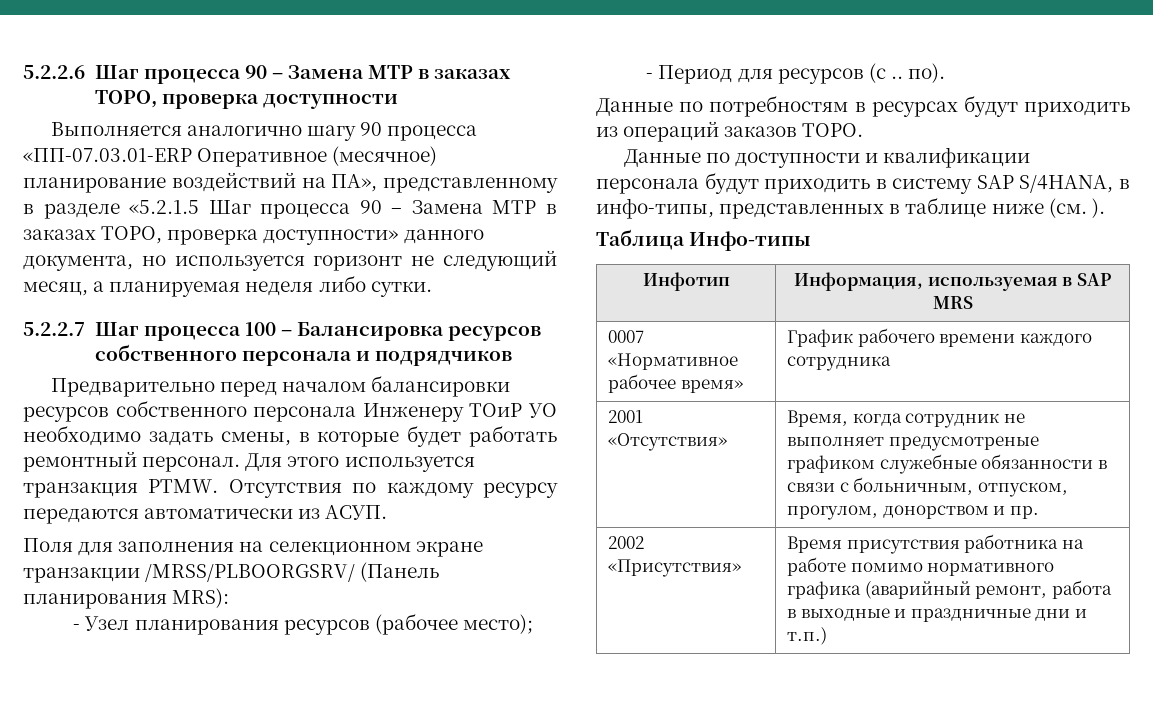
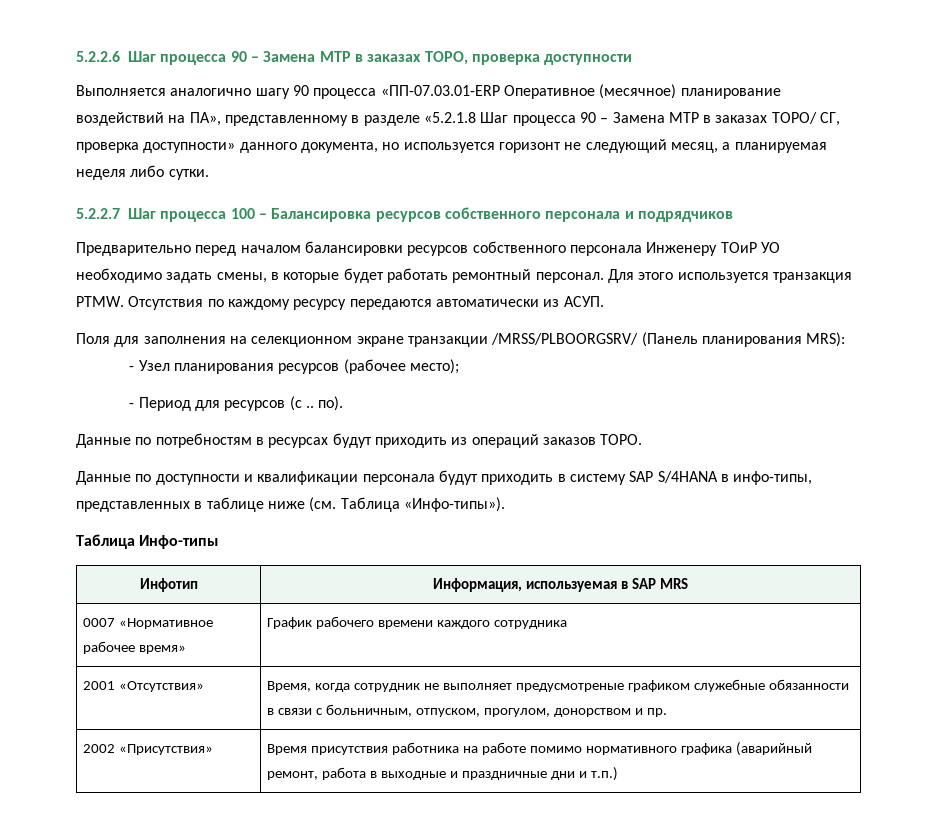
[129,200,557,219] [23,226,163,244] «5.2.1.5 Шаг процесса 90 – Замена МТР в заказах ТОРО, -> [423,112,841,126] «5.2.1.8 Шаг процесса 90 – Замена МТР в заказах ТОРО/ СГ,
[1019,175,1114,193] S/4HANA, -> [657,471,718,483] S/4HANA
[1091,198,1105,218] ). -> [340,497,505,512] Таблица «Инфо-типы»).

